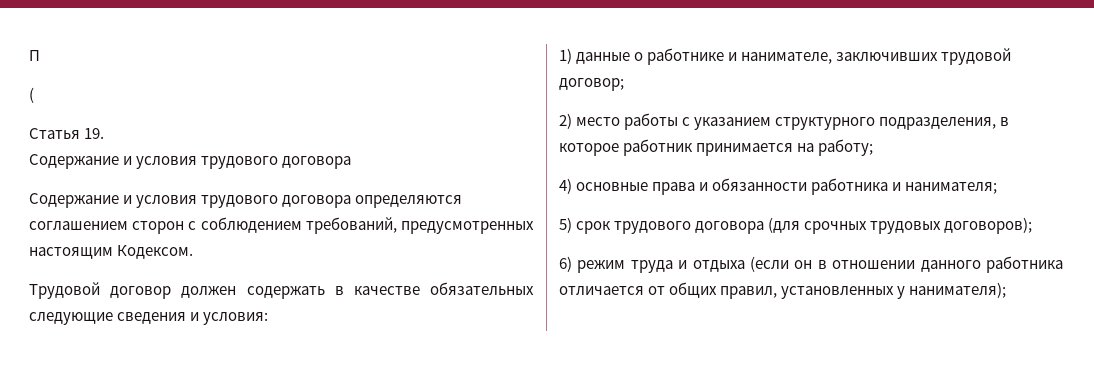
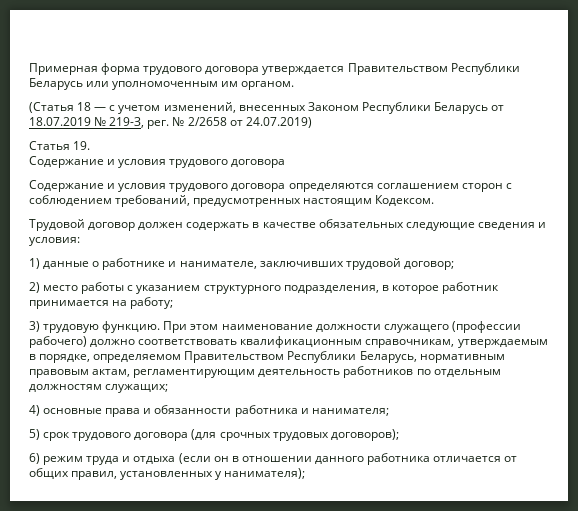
[29,50,40,61] [29,87,34,103] П // ( -> [29,63,520,75] [29,78,295,90] [29,102,505,114] [29,117,312,129] Примерная форма трудового договора утверждается Правительством Республики Беларусь или уполномоченным им органом. // (Статья 18 — с учетом изменений, внесенных Законом Республики Беларусь от 18.07.2019 № 219-З, рег. № 2/2658 от 24.07.2019)
(874, 147) none -> [29,321,521,333] [29,336,548,348] [29,351,505,363] [29,366,501,378] [29,384,169,393] // 3) трудовую функцию. При этом наименование должности служащего (профессии рабочего) должно соответствовать квалификационным справочникам, утверждаемым в порядке, определяемом Правительством Республики Беларусь, нормативным правовым актам, регламентирующим деятельность работников по отдельным должностям служащих;

